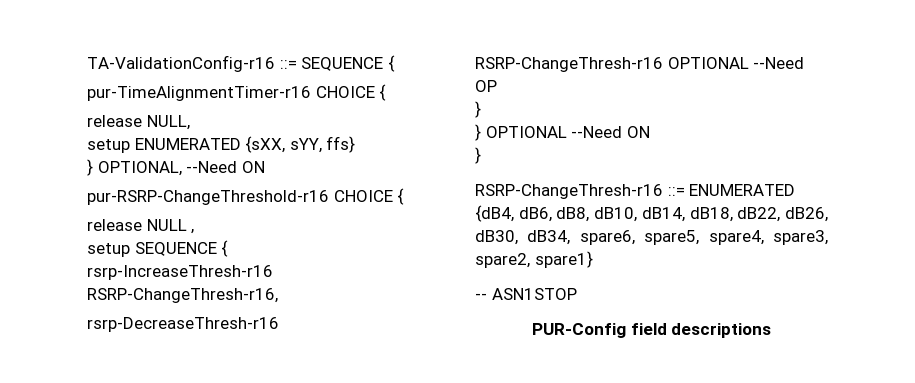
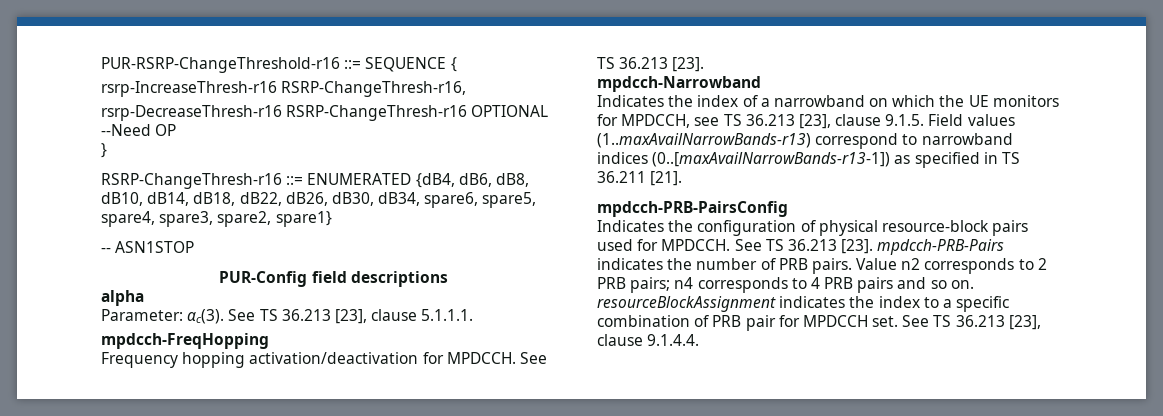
[87,55,275,72] TA-ValidationConfig-r16 -> [101,57,340,73] PUR-RSRP-ChangeThreshold-r16
[87,84,387,101] [87,115,190,130] [87,136,356,153] [87,159,265,176] [87,188,405,205] [87,219,195,234] [87,240,229,257] // pur-TimeAlignmentTimer-r16 CHOICE { // release NULL, // setup ENUMERATED {sXX, sYY, ffs} // } OPTIONAL, --Need ON // pur-RSRP-ChangeThreshold-r16 CHOICE { // release NULL , // setup SEQUENCE { -> (457, 64) none
[475,124,650,141] [475,147,481,164] // } OPTIONAL --Need ON // } -> (107, 150) none
(772, 330) none -> [101,290,144,306] [101,309,474,324] [101,333,269,349] [101,352,547,368] [597,57,705,72] [597,76,761,92] [597,95,1059,107] [597,114,1015,129] [597,133,1013,149] [597,152,1020,168] [597,171,683,186] [597,201,788,217] [597,220,1029,236] [597,239,1005,255] [597,258,1047,274] [597,277,974,293] [597,296,1010,312] [597,315,1041,331] [597,334,700,346] // alpha // Parameter: αc(3). See TS 36.213 [23], clause 5.1.1.1. // mpdcch-FreqHopping // Frequency hopping activation/deactivation for MPDCCH. See TS 36.213 [23]. // mpdcch-Narrowband // Indicates the index of a narrowband on which the UE monitors for MPDCCH, see TS 36.213 [23], clause 9.1.5. Field values (1..maxAvailNarrowBands-r13) correspond to narrowband indices (0..[maxAvailNarrowBands-r13-1]) as specified in TS 36.211 [21]. // mpdcch-PRB-PairsConfig // Indicates the configuration of physical resource-block pairs used for MPDCCH. See TS 36.213 [23]. mpdcch-PRB-Pairs indicates the number of PRB pairs. Value n2 corresponds to 2 PRB pairs; n4 corresponds to 4 PRB pairs and so on. resourceBlockAssignment indicates the index to a specific combination of PRB pair for MPDCCH set. See TS 36.213 [23], clause 9.1.4.4.

